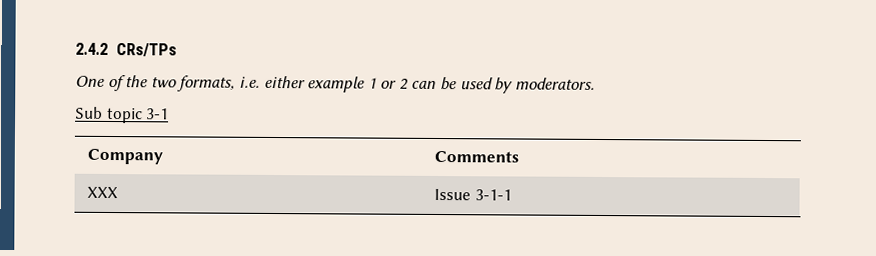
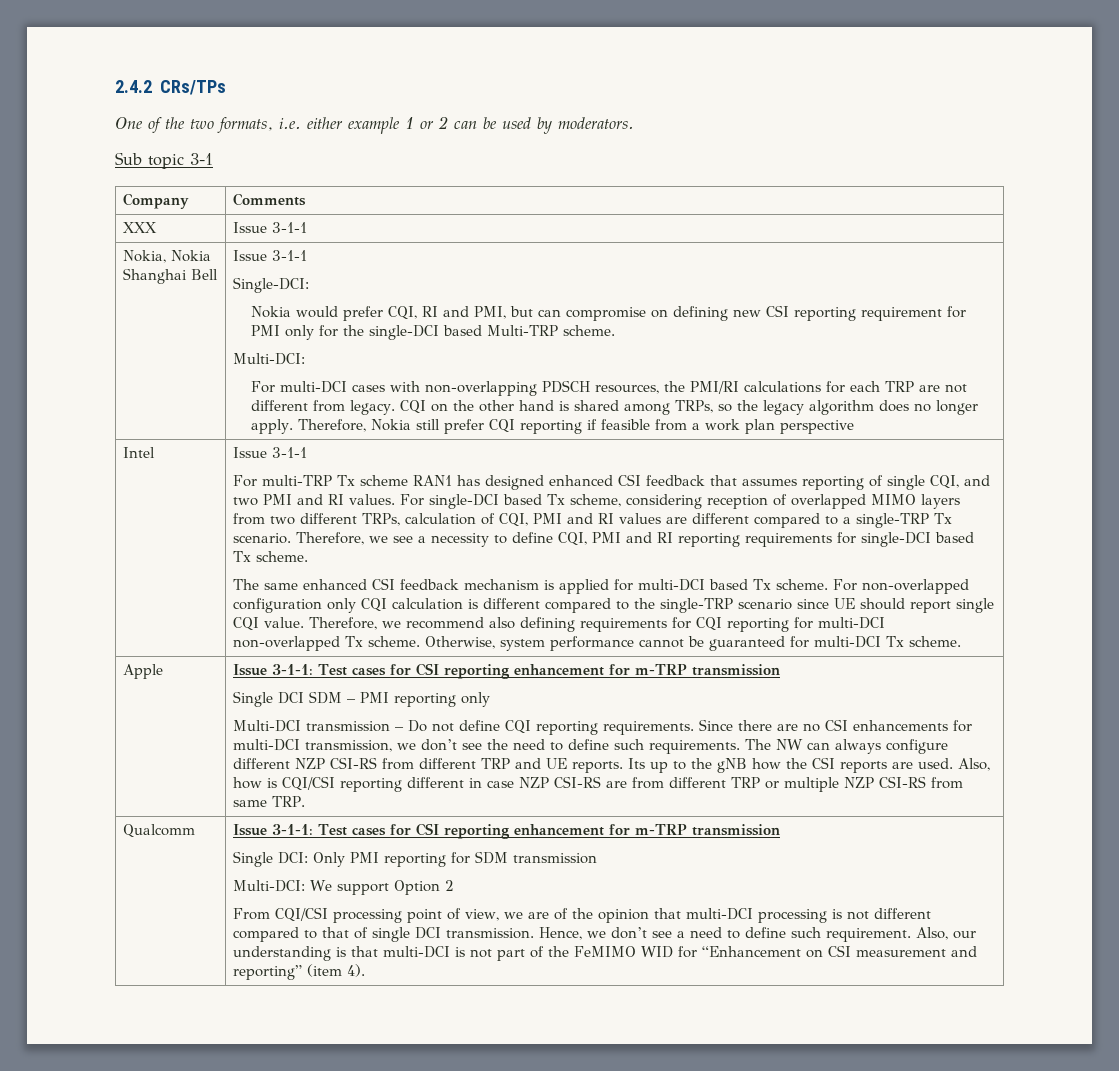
(512, 195) none -> [123,250,212,263] [123,268,219,284] [233,250,308,261] [233,277,310,293] [251,305,967,321] [251,325,616,340] [233,353,306,365] [251,380,968,396] [251,400,979,415] [251,419,855,434] [123,447,156,458] [233,447,308,458] [233,474,991,490] [233,494,961,509] [233,513,953,528] [233,532,975,547] [233,551,309,562] [233,578,970,594] [233,598,995,613] [233,617,886,632] [233,636,962,651] [123,664,164,679] [233,663,781,679] [233,691,491,707] [233,719,973,735] [233,739,949,754] [233,757,991,773] [233,776,964,792] [233,796,306,807] [123,824,196,838] [233,823,781,839] [233,851,598,867] [233,880,455,895] [233,907,932,923] [233,927,977,942] [233,945,978,961] [233,964,366,980] // Nokia, Nokia Shanghai Bell | Issue 3-1-1 // Single-DCI: // Nokia would prefer CQI, RI and PMI, but can compromise on defining new CSI reporting requirement for PMI only for the single-DCI based Multi-TRP scheme. // Multi-DCI: // For multi-DCI cases with non-overlapping PDSCH resources, the PMI/RI calculations for each TRP are not different from legacy. CQI on the other hand is shared among TRPs, so the legacy algorithm does no longer apply. Therefore, Nokia still prefer CQI reporting if feasible from a work plan perspective // Intel | Issue 3-1-1 // For multi-TRP Tx scheme RAN1 has designed enhanced CSI feedback that assumes reporting of single CQI, and two PMI and RI values. For single-DCI based Tx scheme, considering reception of overlapped MIMO layers from two different TRPs, calculation of CQI, PMI and RI values are different compared to a single-TRP Tx scenario. Therefore, we see a necessity to define CQI, PMI and RI reporting requirements for single-DCI based Tx scheme. // The same enhanced CSI feedback mechanism is applied for multi-DCI based Tx scheme. For non-overlapped configuration only CQI calculation is different compared to the single-TRP scenario since UE should report single CQI value. Therefore, we recommend also defining requirements for CQI reporting for multi-DCI non-overlapped Tx scheme. Otherwise, system performance cannot be guaranteed for multi-DCI Tx scheme. // Apple | Issue 3-1-1: Test cases for CSI reporting enhancement for m-TRP transmission // Single DCI SDM – PMI reporting only // Multi-DCI transmission – Do not define CQI reporting requirements. Since there are no CSI enhancements for multi-DCI transmission, we don’t see the need to define such requirements. The NW can always configure different NZP CSI-RS from different TRP and UE reports. Its up to the gNB how the CSI reports are used. Also, how is CQI/CSI reporting different in case NZP CSI-RS are from different TRP or multiple NZP CSI-RS from same TRP. // Qualcomm | Issue 3-1-1: Test cases for CSI reporting enhancement for m-TRP transmission // Single DCI: Only PMI reporting for SDM transmission // Multi-DCI: We support Option 2 // From CQI/CSI processing point of view, we are of the opinion that multi-DCI processing is not different compared to that of single DCI transmission. Hence, we don’t see a need to define such requirement. Also, our understanding is that multi-DCI is not part of the FeMIMO WID for “Enhancement on CSI measurement and reporting” (item 4).

